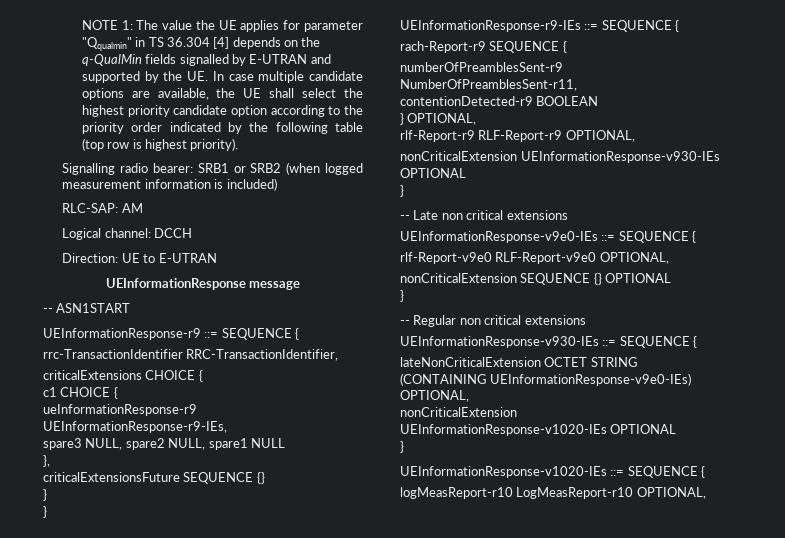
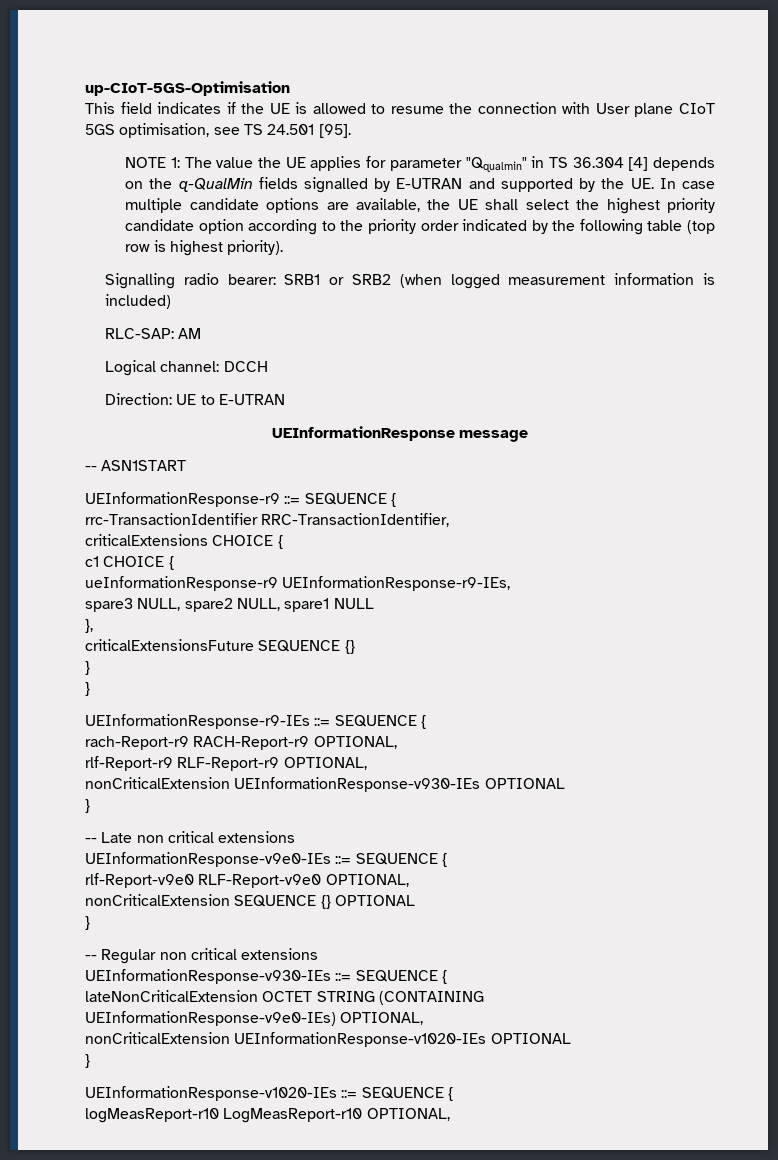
(81, 25) none -> [85,81,290,96] [85,102,716,117] [85,123,351,138] up-CIoT-5GS-Optimisation // This field indicates if the UE is allowed to resume the connection with User plane CIoT 5GS optimisation, see TS 24.501 [95]. //
[489,41,567,53] [400,62,563,72] [400,79,577,91] [400,96,599,106] [400,113,404,125] SEQUENCE { // numberOfPreamblesSent-r9 NumberOfPreamblesSent-r11, // contentionDetected-r9 BOOLEAN // } -> [193,736,310,750] RACH-Report-r9

